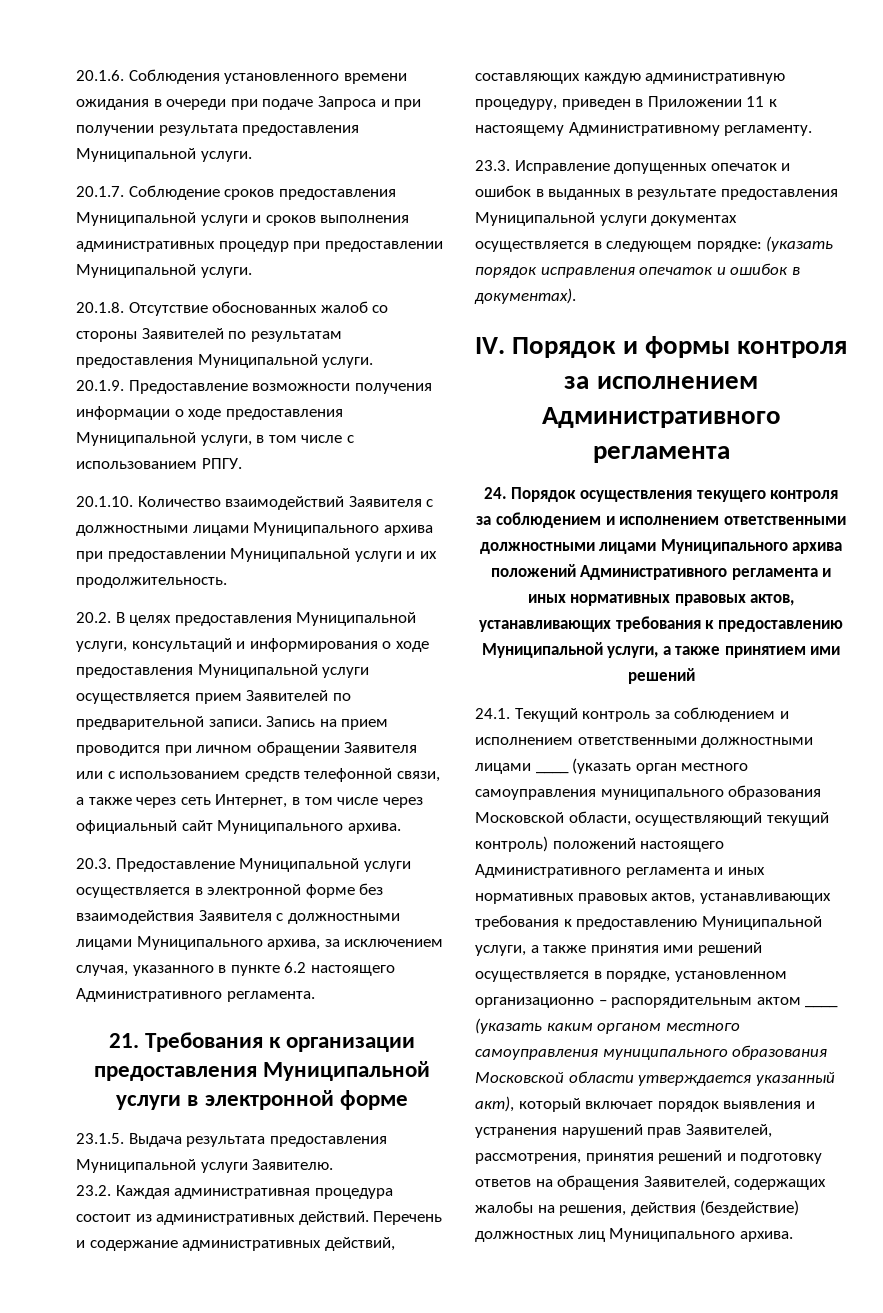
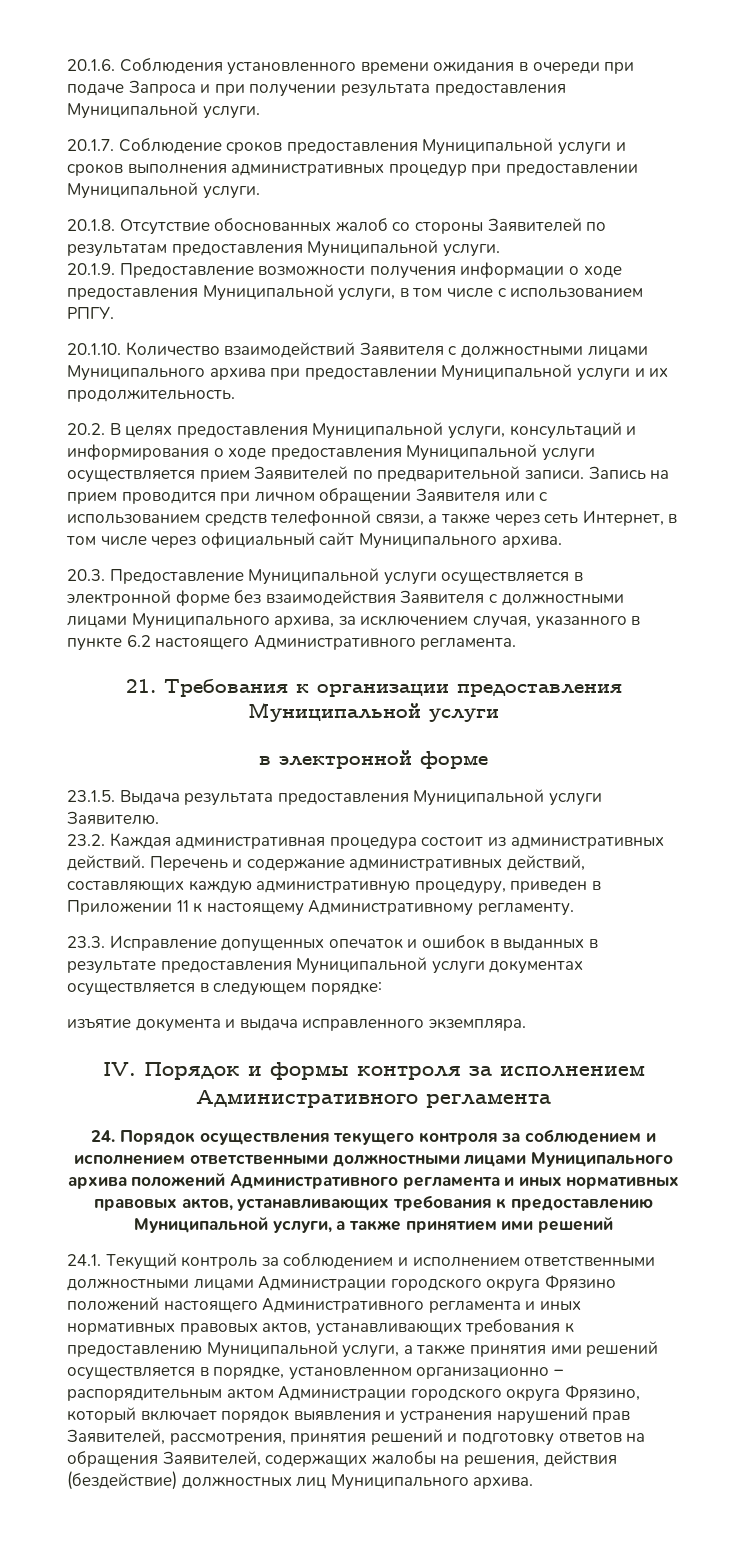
(182, 1102) none -> (499, 715) //
[766,236,834,252] [475,263,800,278] [474,288,576,304] (указать порядок исправления опечаток и ошибок в документах). -> [67,1018,526,1032] // изъятие документа и выдача исправленного экземпляра.
[535,758,749,774] [475,785,822,800] [475,811,829,826] [475,836,548,852] ____ (указать орган местного самоуправления муниципального образования Московской области, осуществляющий текущий контроль) -> [258,1275,616,1292] Администрации городского округа Фрязино
[805,1005,839,1008] [475,1018,740,1034] [475,1045,828,1060] [475,1071,835,1086] [475,1096,514,1112] ____ (указать каким органом местного самоуправления муниципального образования Московской области утверждается указанный акт), -> [278,1385,640,1402] Администрации городского округа Фрязино,

